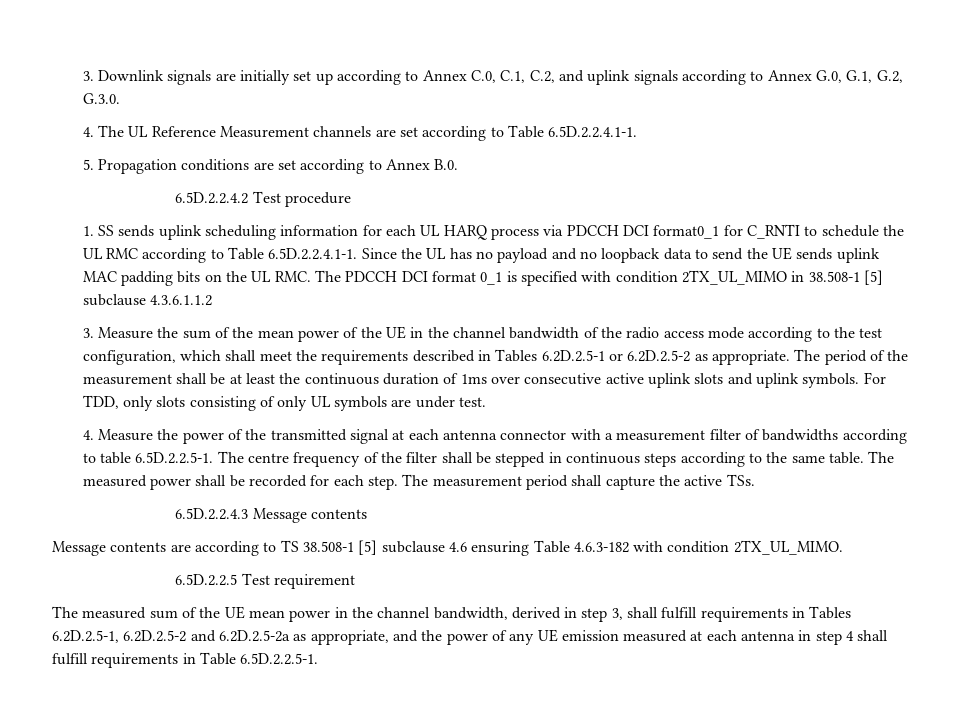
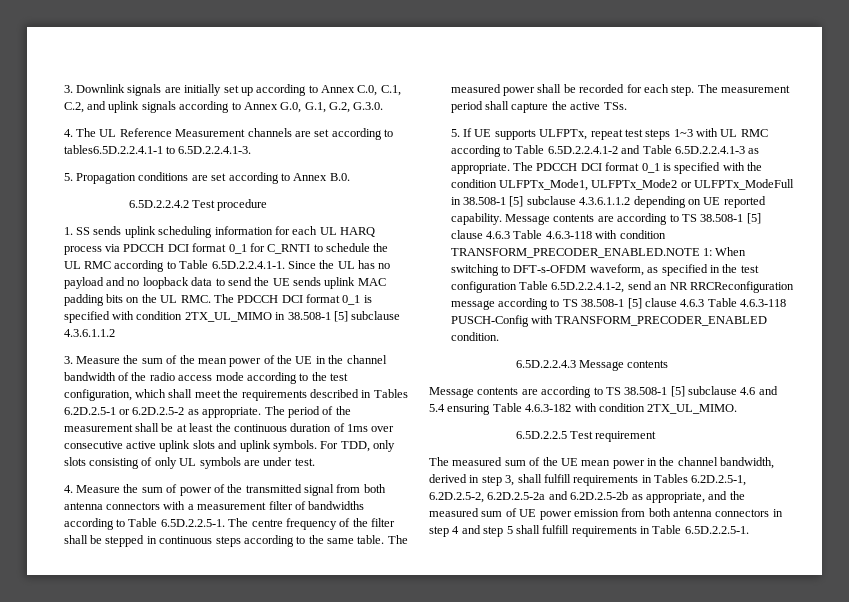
[508,125,638,138] Table 6.5D.2.2.4.1-1. -> [63,145,252,154] tables6.5D.2.2.4.1-1 to 6.5D.2.2.4.1-3.
[653,225,720,239] format0_1 -> [192,243,247,254] format 0_1
(179, 434) none -> [141,484,178,493] sum of
[392,429,567,440] at each antenna connector -> [336,484,386,493] [63,502,161,510] from both antenna connectors
[100,452,132,464] table -> [128,518,158,527] Table
(755, 480) none -> [450,128,768,140] [450,145,760,157] [450,162,763,174] [450,179,795,191] [450,196,766,208] [450,213,761,225] [450,230,666,239] [450,247,747,258] [450,264,759,276] [450,281,794,293] [450,298,787,310] [450,315,768,327] [450,332,499,341] // 5. If UE supports ULFPTx, repeat test steps 1~3 with UL RMC according to Table 6.5D.2.2.4.1-2 and Table 6.5D.2.2.4.1-3 as appropriate. The PDCCH DCI format 0_1 is specified with the condition ULFPTx_Mode1, ULFPTx_Mode2 or ULFPTx_ModeFull in 38.508-1 [5] subclause 4.3.6.1.1.2 depending on UE reported capability. Message contents are according to TS 38.508-1 [5] clause 4.6.3 Table 4.6.3-118 with condition TRANSFORM_PRECODER_ENABLED.NOTE 1: When switching to DFT-s-OFDM waveform, as specified in the test configuration Table 6.5D.2.2.4.1-2, send an NR RRCReconfiguration message according to TS 38.508-1 [5] clause 4.6.3 Table 4.6.3-118 PUSCH-Config with TRANSFORM_PRECODER_ENABLED condition.
(467, 547) none -> [758,386,778,395] [429,404,445,412] and 5.4
[123,629,855,645] 6.2D.2.5-2 and 6.2D.2.5-2a as appropriate, and the power of any UE emission measured at each antenna in step 4 -> [429,491,745,503] [429,508,783,520] [429,525,513,537] 6.2D.2.5-2, 6.2D.2.5-2a and 6.2D.2.5-2b as appropriate, and the measured sum of UE power emission from both antenna connectors in step 4 and step 5

